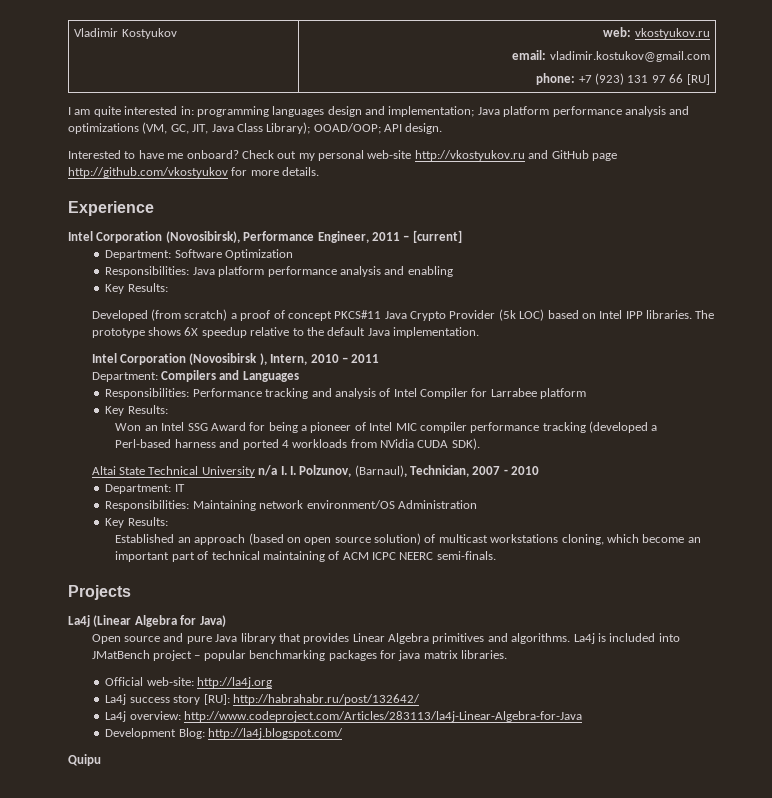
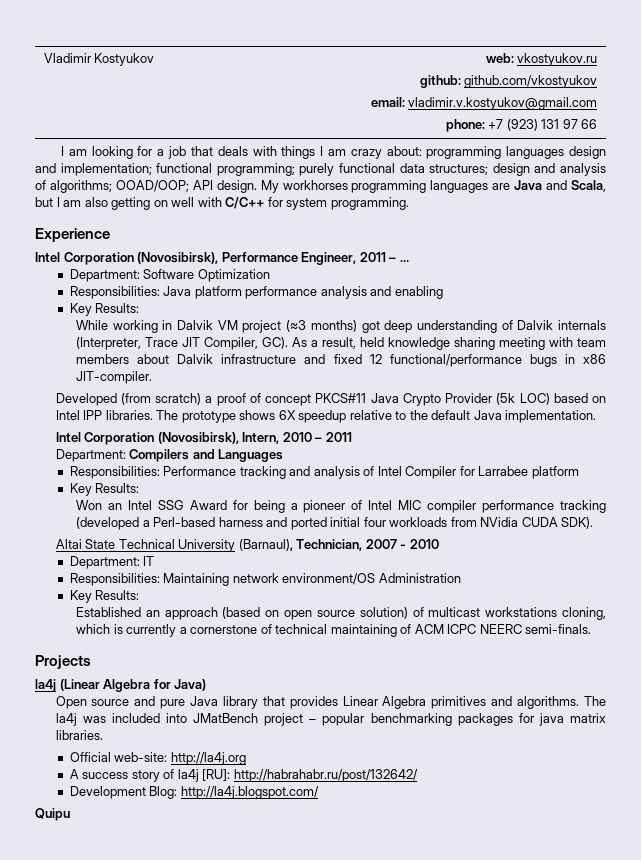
(710, 33) none -> [419,75,598,88] // github: github.com/vkostyukov
[549,51,710,62] vladimir.kostukov@gmail.com -> [408,97,598,110] vladimir.v.kostyukov@gmail.com
[686,74,710,85] [68,106,194,117] [RU] // I am quite interested in: -> [61,146,422,159] // I am looking for a job that deals with things I am crazy about:
[477,106,690,117] [68,122,443,134] [68,150,617,161] [68,167,320,178] Java platform performance analysis and optimizations (VM, GC, JIT, Java Class Library); OOAD/OOP; API design. // Interested to have me onboard? Check out my personal web-site http://vkostyukov.ru and GitHub page http://github.com/vkostyukov for more details. -> [156,163,607,176] [35,180,607,193] [35,197,409,210] functional programming; purely functional data structures; design and analysis of algorithms; OOAD/OOP; API design. My workhorses programming languages are Java and Scala, but I am also getting on well with C/C++ for system programming.
[412,230,462,243] [current] -> [399,260,409,262] …
(168, 287) none -> [76,320,606,333] [76,337,606,350] [76,354,606,367] [76,371,153,384] // While working in Dalvik VM project (≈3 months) got deep understanding of Dalvik internals (Interpreter, Trace JIT Compiler, GC). As a result, held knowledge sharing meeting with team members about Dalvik infrastructure and fixed 12 functional/performance bugs in x86 JIT-compiler.
[189,353,267,365] (Novosibirsk ), -> [157,432,239,444] (Novosibirsk),
[281,440,289,448] 4 -> [330,517,386,527] initial four
[258,465,352,477] n/a I. I. Polzunov, -> (236, 545) none
[642,534,701,543] [115,551,195,562] become an important part -> [113,624,258,637] is currently a cornerstone
[68,615,90,627] La4j -> [35,679,56,692] la4j
[573,633,606,644] La4j is -> [584,696,607,706] [55,713,106,726] The la4j was
[105,694,127,705] La4j -> [69,769,79,779] A
(201, 700) none -> [163,769,199,782] of la4j
[105,711,583,722] // La4j overview: http://www.codeproject.com/Articles/283113/la4j-Linear-Algebra-for-Java -> (418, 775) none

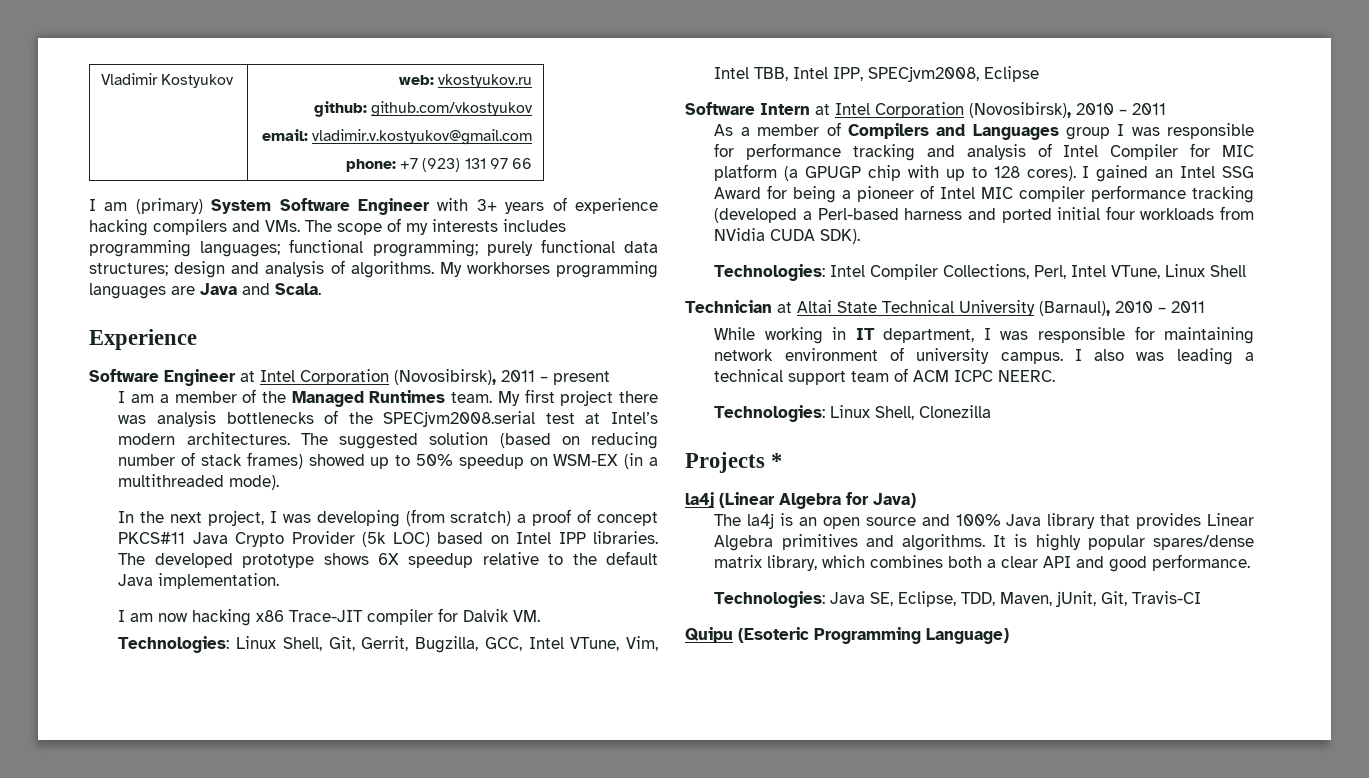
[91,146,607,159] [35,163,152,176] looking for a job that deals with things I am crazy about: programming languages design and implementation; -> [135,197,658,215] [89,218,566,236] [89,240,281,257] (primary) System Software Engineer with 3+ years of experience hacking compilers and VMs. The scope of my interests includes programming languages;
[49,180,257,193] algorithms; OOAD/OOP; API design. -> [350,261,434,278] algorithms.
[571,180,607,192] [35,197,409,210] [35,228,110,242] [35,252,409,265] [69,269,270,282] [69,286,443,299] [69,303,140,316] [76,320,606,333] [76,337,606,350] [76,354,606,367] [76,371,153,384] [55,393,117,406] Scala, but I am also getting on well with C/C++ for system programming. // Experience // Intel Corporation (Novosibirsk), Performance Engineer, 2011 – … // Department: Software Optimization // Responsibilities: Java platform performance analysis and enabling // Key Results: // While working in Dalvik VM project (≈3 months) got deep understanding of Dalvik internals (Interpreter, Trace JIT Compiler, GC). As a result, held knowledge sharing meeting with team members about Dalvik infrastructure and fixed 12 functional/performance bugs in x86 JIT-compiler. // Developed -> [275,283,321,295] [89,329,197,350] [89,369,610,386] [118,389,658,407] [118,410,658,427] [118,432,659,449] [118,452,659,469] [118,474,280,490] [118,510,400,527] Scala. // Experience // Software Engineer at Intel Corporation (Novosibirsk), 2011 – present // I am a member of the Managed Runtimes team. My first project there was analysis bottlenecks of the SPECjvm2008.serial test at Intel’s modern architectures. The suggested solution (based on reducing number of stack frames) showed up to 50% speedup on WSM-EX (in a multithreaded mode). // In the next project, I was developing
(179, 415) none -> [154,553,233,568] developed
[55,432,352,445] [55,449,126,462] Intel Corporation (Novosibirsk), Intern, 2010 – 2011 // Department: -> [118,608,541,626] [118,636,658,653] [714,66,1040,82] [685,102,1166,118] [714,122,841,136] I am now hacking x86 Trace-JIT compiler for Dalvik VM. // Technologies: Linux Shell, Git, Gerrit, Bugzilla, GCC, Intel VTune, Vim, Intel TBB, Intel IPP, SPECjvm2008, Eclipse // Software Intern at Intel Corporation (Novosibirsk), 2010 – 2011 // As a member of
[69,466,237,479] // Responsibilities: Performance -> [1065,123,1254,140] [714,143,842,160] group I was responsible for performance
[478,466,579,479] [69,483,140,496] [76,500,103,510] Larrabee platform // Key Results: // Won -> [1222,145,1254,157] [714,164,1149,182] MIC platform (a GPUGP chip with up to 128 cores). I gained
(594, 523) none -> [714,264,1247,281] [685,300,792,313] Technologies: Intel Compiler Collections, Perl, Intel VTune, Linux Shell // Technician at
[296,539,439,551] [69,556,155,569] [69,573,461,586] [69,590,140,603] [76,607,606,620] [76,624,592,637] Technician, 2007 - 2010 // Department: IT // Responsibilities: Maintaining network environment/OS Administration // Key Results: // Established an approach (based on open source solution) of multicast workstations cloning, which is currently a cornerstone of technical maintaining of ACM ICPC NEERC semi-finals. -> [1115,301,1205,313] [714,326,1254,344] [714,347,1254,365] [714,368,1056,385] [714,405,992,422] 2010 – 2011 // While working in IT department, I was responsible for maintaining network environment of university campus. I also was leading a technical support team of ACM ICPC NEERC. // Technologies: Linux Shell, Clonezilla
(91, 662) none -> [771,453,783,468] *
[55,696,87,709] Open -> [714,513,860,529] The la4j is an open
[160,699,186,709] pure -> [955,514,1001,526] 100%
[584,696,607,706] [55,713,606,726] [55,730,103,740] [69,752,246,765] [69,769,418,782] [69,786,319,799] [35,808,70,821] The la4j was included into JMatBench project – popular benchmarking packages for java matrix libraries. // Official web-site: http://la4j.org // A success story of la4j [RU]: http://habrahabr.ru/post/132642/ // Development Blog: http://la4j.blogspot.com/ // Quipu -> [993,534,1254,551] [714,554,1251,572] [714,591,1202,608] [685,627,1009,644] It is highly popular spares/dense matrix library, which combines both a clear API and good performance. // Technologies: Java SE, Eclipse, TDD, Maven, jUnit, Git, Travis-CI // Quipu (Esoteric Programming Language)

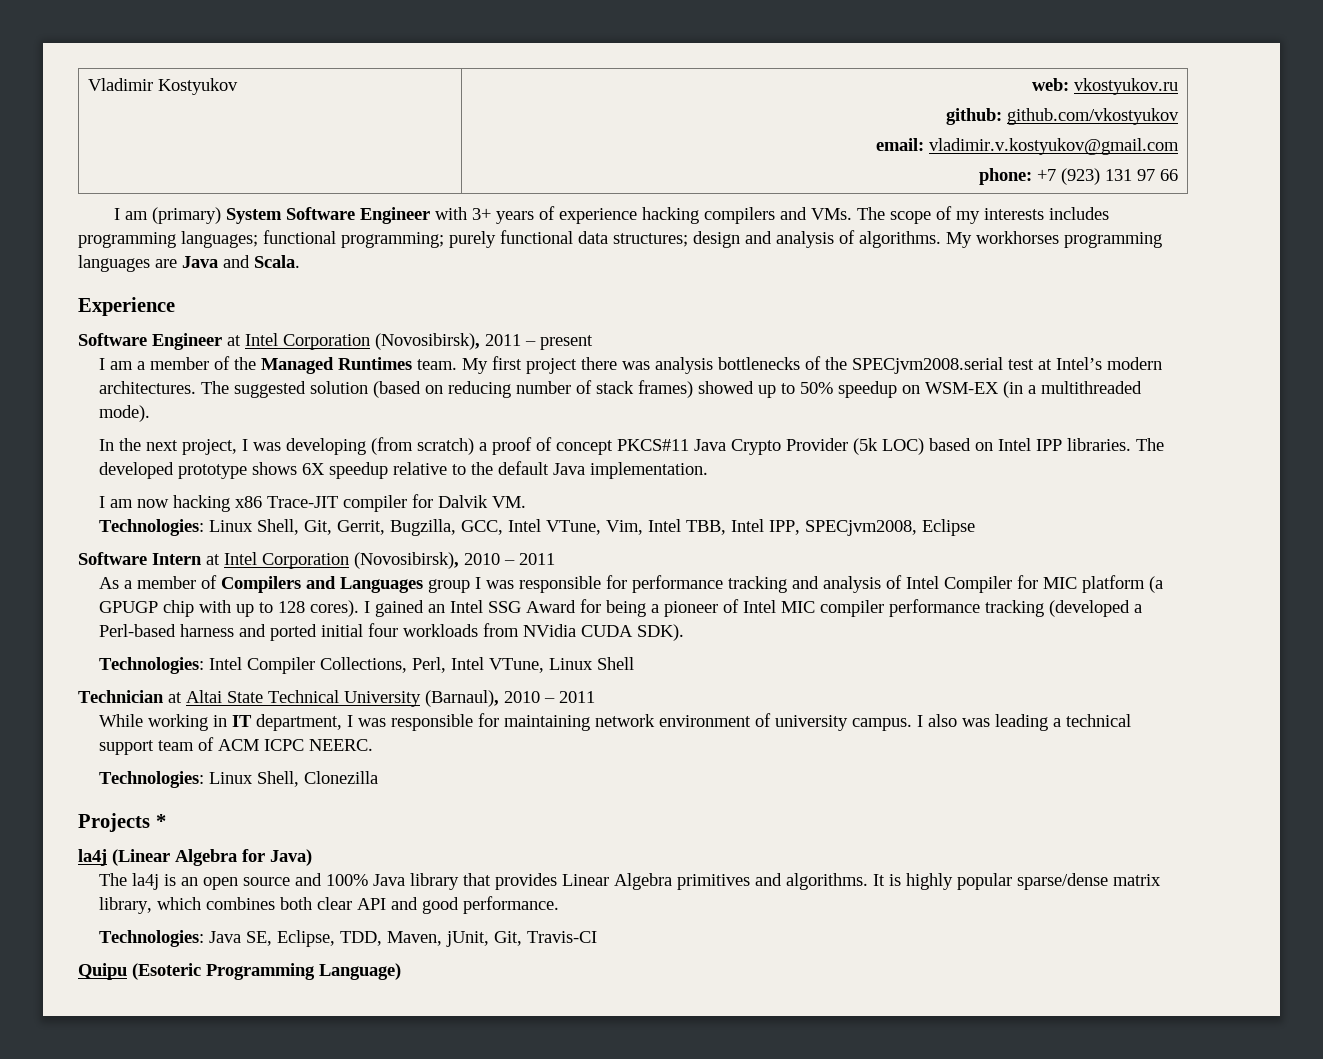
[1153,535,1254,550] spares/dense -> [1016,873,1108,890] sparse/dense
[987,559,997,568] a -> (312, 903) none

